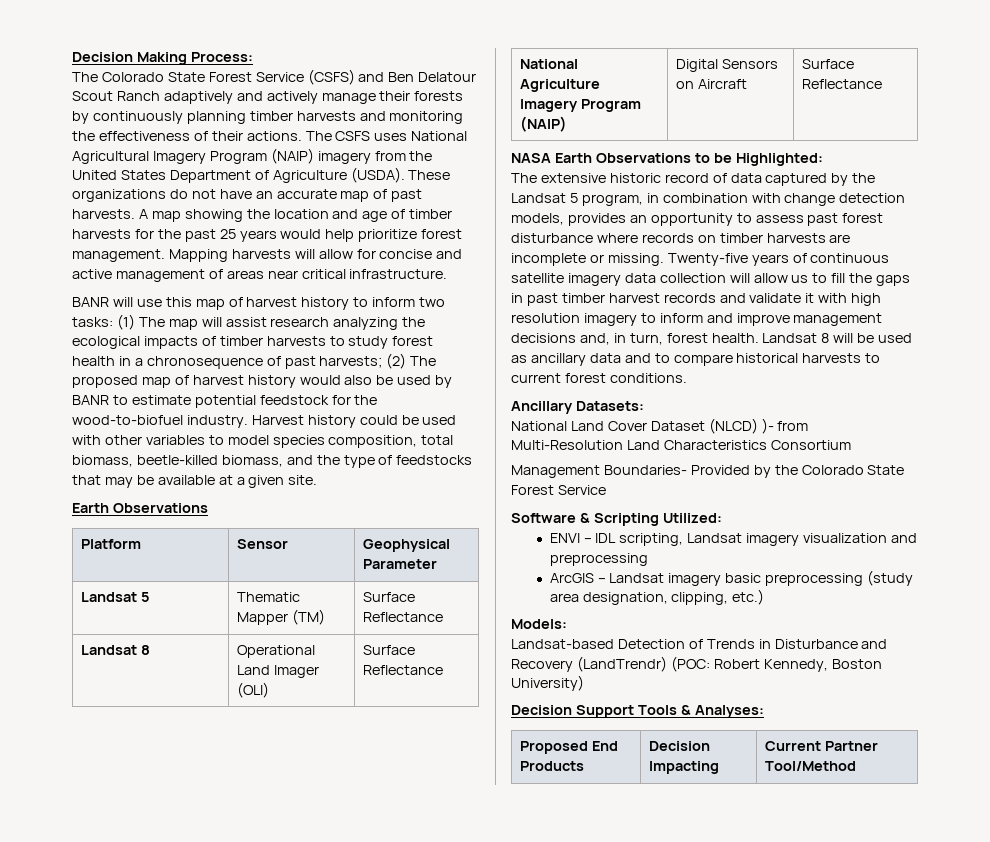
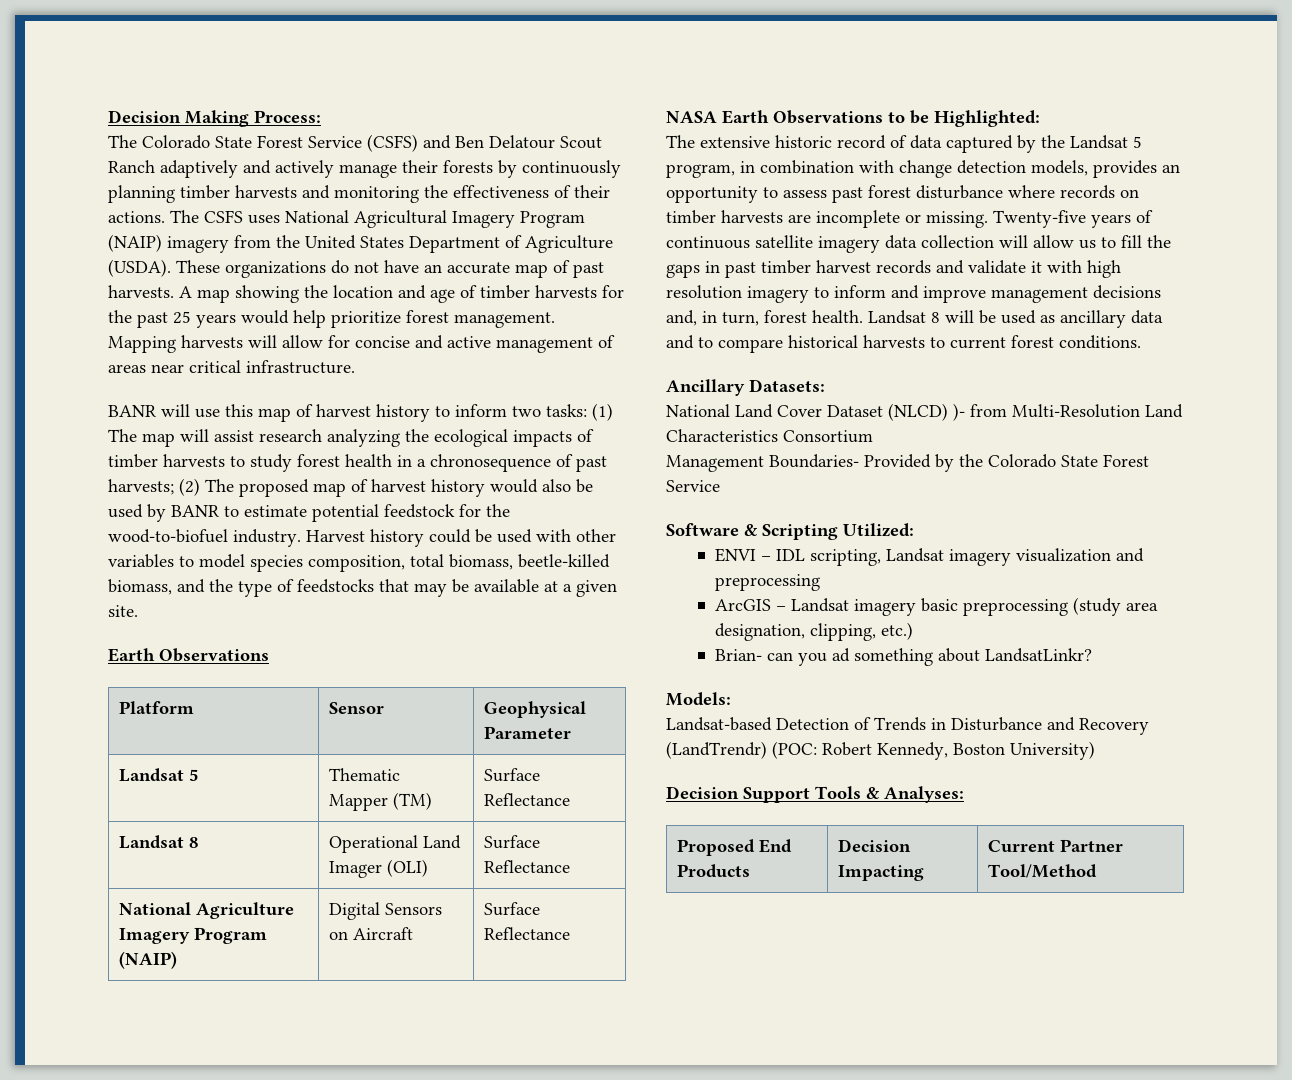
(765, 597) none -> [714,648,1092,666] // Brian- can you ad something about LandsatLinkr?

